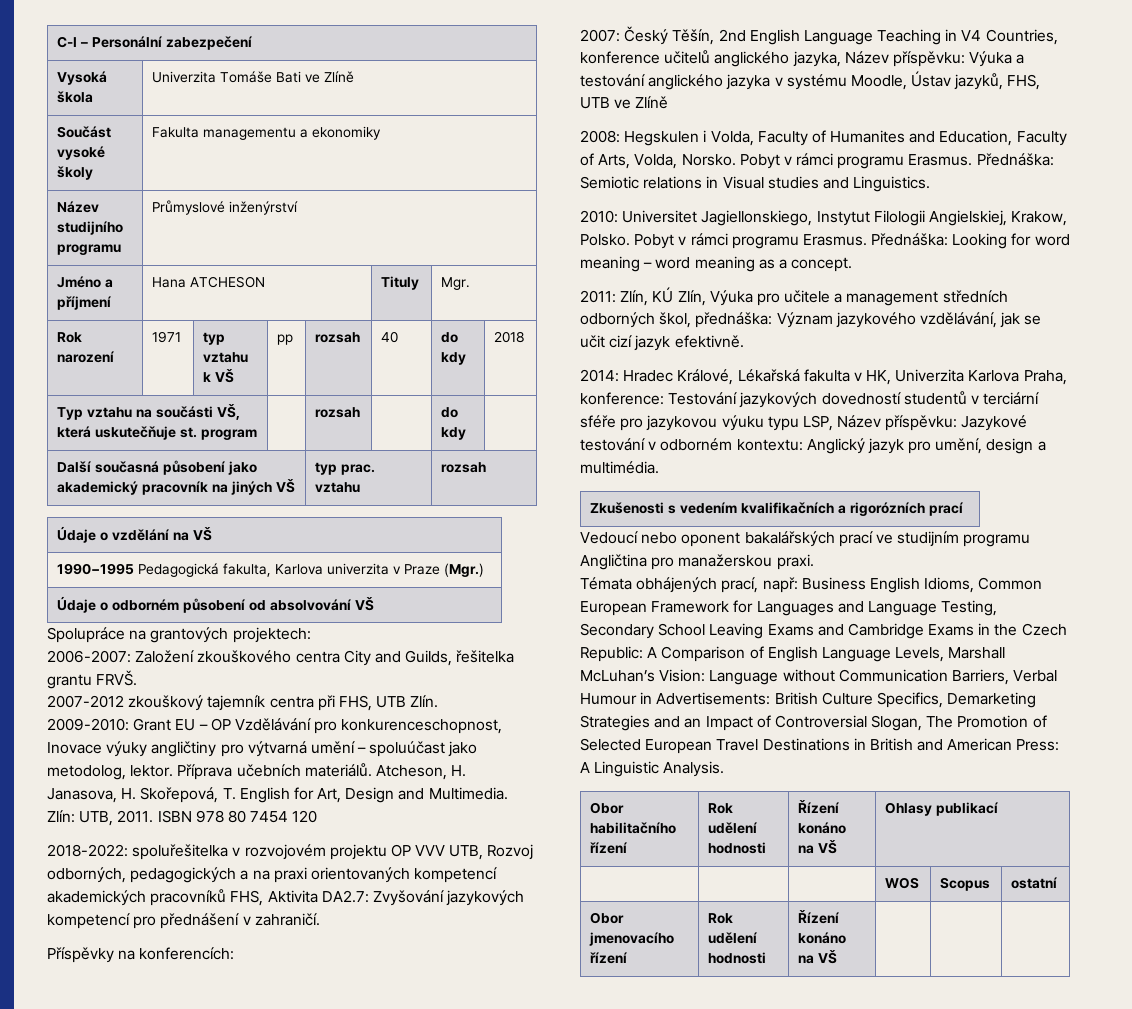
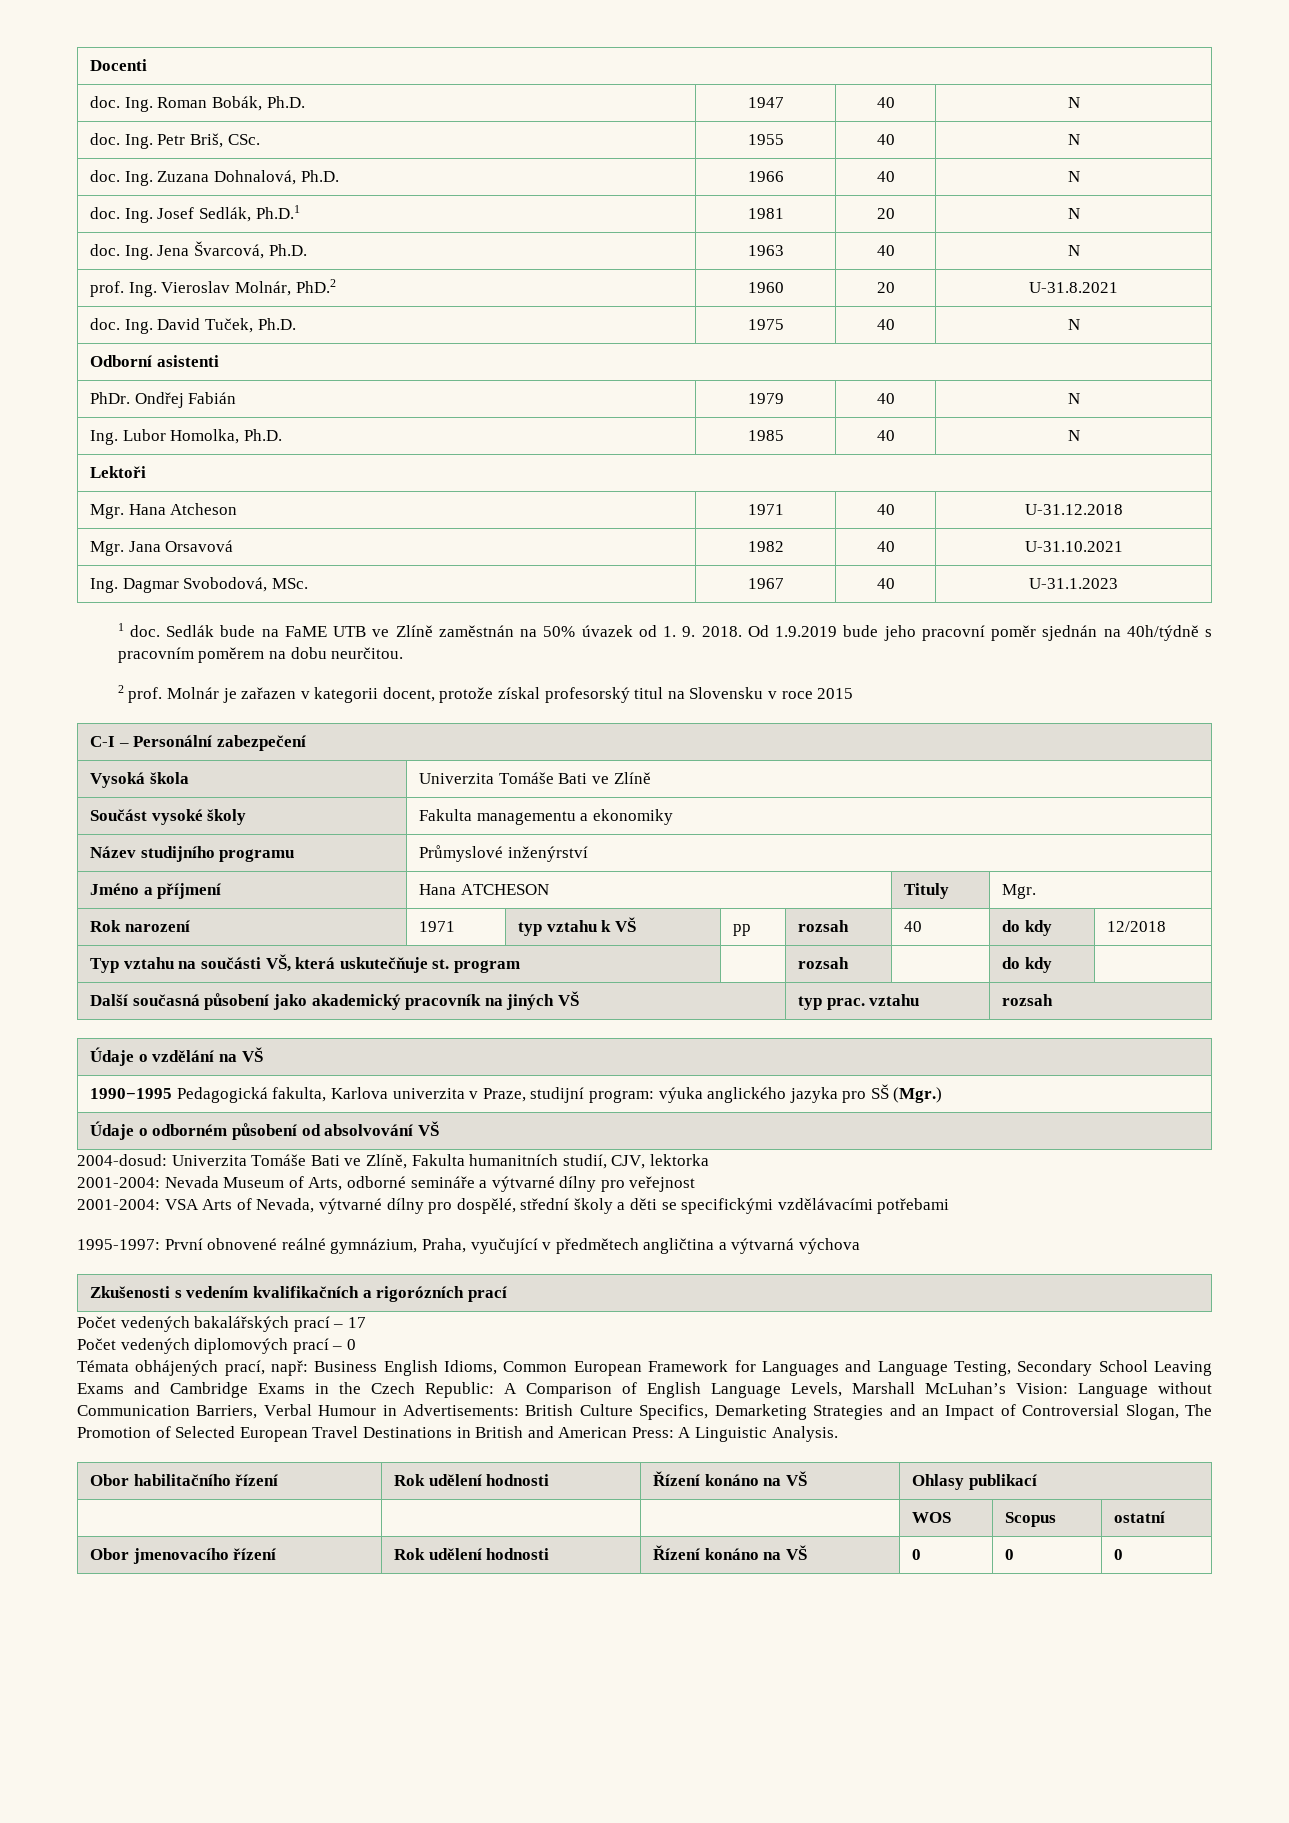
(57, 42) none -> [90,59,148,71] [90,96,305,112] [747,97,784,108] [876,97,895,108] [1067,97,1080,108] [90,133,260,149] [747,134,784,145] [876,134,895,145] [1067,134,1080,145] [90,170,339,186] [747,171,784,182] [876,171,895,182] [1067,171,1080,182] [90,205,300,223] [747,208,784,219] [876,208,895,219] [1067,208,1080,219] [90,241,307,260] [747,245,784,256] [876,245,895,256] [1067,245,1080,256] [90,279,336,297] [747,282,784,293] [876,282,895,293] [1029,282,1118,293] [90,318,296,334] [747,319,784,330] [876,319,895,330] [1067,319,1080,330] [90,355,219,367] [90,392,237,408] [747,393,784,404] [876,393,895,404] [1067,393,1080,404] [90,429,282,445] [747,430,784,441] [876,430,895,441] [1067,430,1080,441] [90,466,147,478] [90,503,238,519] [747,504,784,515] [876,504,895,515] [1024,504,1123,515] [90,540,234,556] [747,541,784,552] [876,541,895,552] [1024,541,1123,552] [90,577,308,593] [747,578,784,589] [876,578,895,589] [1029,578,1118,589] [117,623,1212,641] [117,647,404,663] [117,685,854,703] Docenti // doc. Ing. Roman Bobák, Ph.D. | 1947 | 40 | N // doc. Ing. Petr Briš, CSc. | 1955 | 40 | N // doc. Ing. Zuzana Dohnalová, Ph.D. | 1966 | 40 | N // doc. Ing. Josef Sedlák, Ph.D.1 | 1981 | 20 | N // doc. Ing. Jena Švarcová, Ph.D. | 1963 | 40 | N // prof. Ing. Vieroslav Molnár, PhD.2 | 1960 | 20 | U-31.8.2021 // doc. Ing. David Tuček, Ph.D. | 1975 | 40 | N // Odborní asistenti // PhDr. Ondřej Fabián | 1979 | 40 | N // Ing. Lubor Homolka, Ph.D. | 1985 | 40 | N // Lektoři // Mgr. Hana Atcheson | 1971 | 40 | U-31.12.2018 // Mgr. Jana Orsavová | 1982 | 40 | U-31.10.2021 // Ing. Dagmar Svobodová, MSc. | 1967 | 40 | U-31.1.2023 // 1 doc. Sedlák bude na FaME UTB ve Zlíně zaměstnán na 50% úvazek od 1. 9. 2018. Od 1.9.2019 bude jeho pracovní poměr sjednán na 40h/týdně s pracovním poměrem na dobu neurčitou. // 2 prof. Molnár je zařazen v kategorii docent, protože získal profesorský titul na Slovensku v roce 2015 //
[494,331,525,343] 2018 -> [1107,921,1167,932] 12/2018
[404,564,441,575] Praze -> [482,1084,889,1103] Praze, studijní program: výuka anglického jazyka pro SŠ
[47,627,311,643] [47,650,515,666] [47,670,138,689] [47,695,439,711] [47,718,503,734] [47,741,478,757] [47,763,467,780] [47,787,508,803] [47,810,318,826] [47,844,534,860] [47,867,498,883] [47,889,525,906] [47,913,320,929] [47,947,235,963] [580,26,1058,45] [580,50,1025,67] [580,71,1041,90] [580,96,669,109] [580,130,1067,146] [580,153,1054,169] [580,176,931,192] [580,210,1068,226] [580,233,1070,249] [580,256,853,272] [580,287,1008,306] [580,312,1042,328] [580,335,744,351] [580,369,1067,385] [580,391,1040,408] [580,415,1028,431] [580,438,1046,454] [580,461,659,474] Spolupráce na grantových projektech: // 2006-2007: Založení zkouškového centra City and Guilds, řešitelka grantu FRVŠ. // 2007-2012 zkouškový tajemník centra při FHS, UTB Zlín. // 2009-2010: Grant EU – OP Vzdělávání pro konkurenceschopnost, Inovace výuky angličtiny pro výtvarná umění – spoluúčast jako metodolog, lektor. Příprava učebních materiálů. Atcheson, H. Janasova, H. Skořepová, T. English for Art, Design and Multimedia. Zlín: UTB, 2011. ISBN 978 80 7454 120 // 2018-2022: spoluřešitelka v rozvojovém projektu OP VVV UTB, Rozvoj odborných, pedagogických a na praxi orientovaných kompetencí akademických pracovníků FHS, Aktivita DA2.7: Zvyšování jazykových kompetencí pro přednášení v zahraničí. // Příspěvky na konferencích: // 2007: Český Těšín, 2nd English Language Teaching in V4 Countries, konference učitelů anglického jazyka, Název příspěvku: Výuka a testování anglického jazyka v systému Moodle, Ústav jazyků, FHS, UTB ve Zlíně // 2008: Hegskulen i Volda, Faculty of Humanites and Education, Faculty of Arts, Volda, Norsko. Pobyt v rámci programu Erasmus. Přednáška: Semiotic relations in Visual studies and Linguistics. // 2010: Universitet Jagiellonskiego, Instytut Filologii Angielskiej, Krakow, Polsko. Pobyt v rámci programu Erasmus. Přednáška: Looking for word meaning – word meaning as a concept. // 2011: Zlín, KÚ Zlín, Výuka pro učitele a management středních odborných škol, přednáška: Význam jazykového vzdělávání, jak se učit cizí jazyk efektivně. // 2014: Hradec Králové, Lékařská fakulta v HK, Univerzita Karlova Praha, konference: Testování jazykových dovedností studentů v terciární sféře pro jazykovou výuku typu LSP, Název příspěvku: Jazykové testování v odborném kontextu: Anglický jazyk pro umění, design a multimédia. -> [77,1154,709,1169] [77,1176,696,1192] [77,1198,950,1214] [77,1238,861,1254] 2004-dosud: Univerzita Tomáše Bati ve Zlíně, Fakulta humanitních studií, CJV, lektorka // 2001-2004: Nevada Museum of Arts, odborné semináře a výtvarné dílny pro veřejnost // 2001-2004: VSA Arts of Nevada, výtvarné dílny pro dospělé, střední školy a děti se specifickými vzdělávacími potřebami // 1995-1997: První obnovené reálné gymnázium, Praha, vyučující v předmětech angličtina a výtvarná výchova
[580,531,1031,547] [580,554,814,570] Vedoucí nebo oponent bakalářských prací ve studijním programu Angličtina pro manažerskou praxi. -> [77,1316,366,1332] [77,1338,356,1354] Počet vedených bakalářských prací – 17 // Počet vedených diplomových prací – 0
(838, 957) | | -> [912,1549,922,1560] [1005,1549,1015,1560] [1114,1549,1124,1560] 0 | 0 | 0

